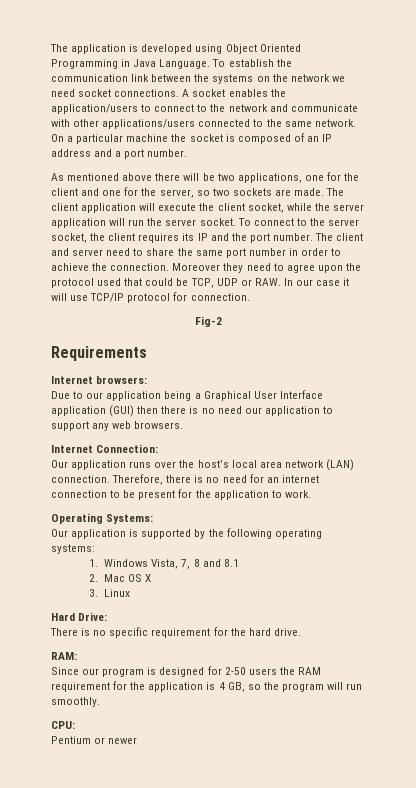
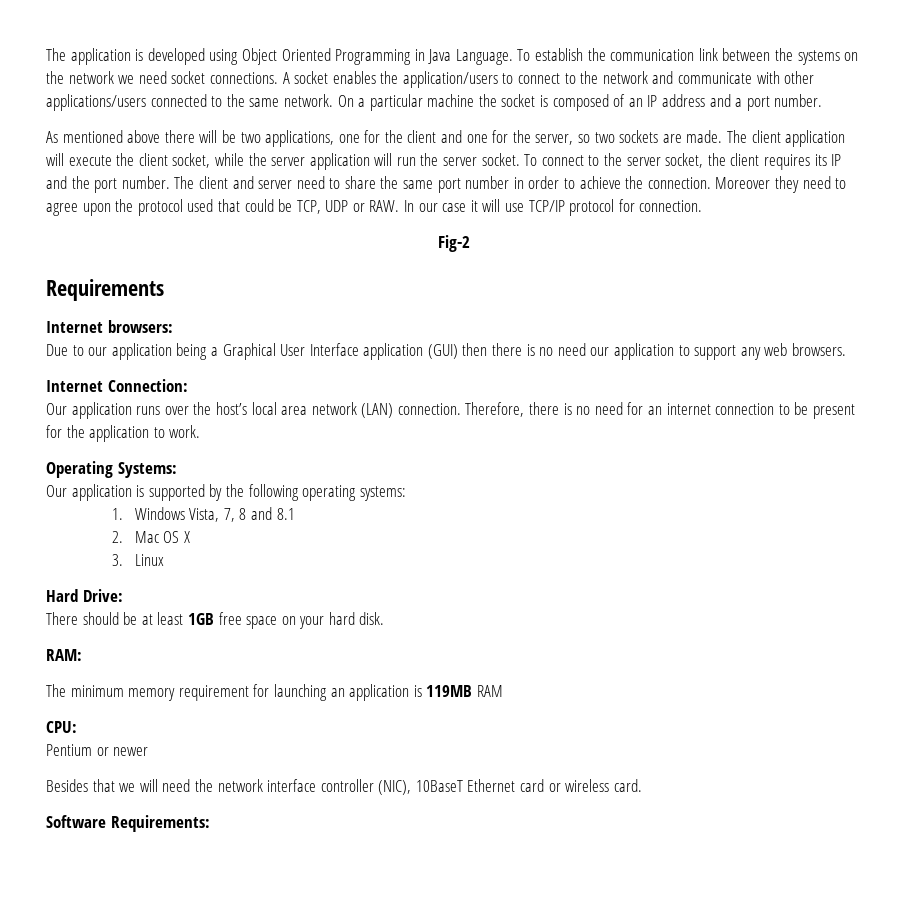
[81,627,301,638] [51,652,77,660] [51,666,321,677] [51,681,363,692] [51,697,100,707] [51,721,75,729] [51,736,138,744] is no specific requirement for the hard drive. // RAM: // Since our program is designed for 2-50 users the RAM requirement for the application is 4 GB, so the program will run smoothly. // CPU: // Pentium or newer -> [82,612,385,629] [46,649,82,661] [46,684,503,701] [46,721,77,733] [46,744,149,756] [46,779,642,795] [46,815,210,832] should be at least 1GB free space on your hard disk. // RAM: // The minimum memory requirement for launching an application is 119MB RAM // CPU: // Pentium or newer // Besides that we will need the network interface controller (NIC), 10BaseT Ethernet card or wireless card. // Software Requirements:

